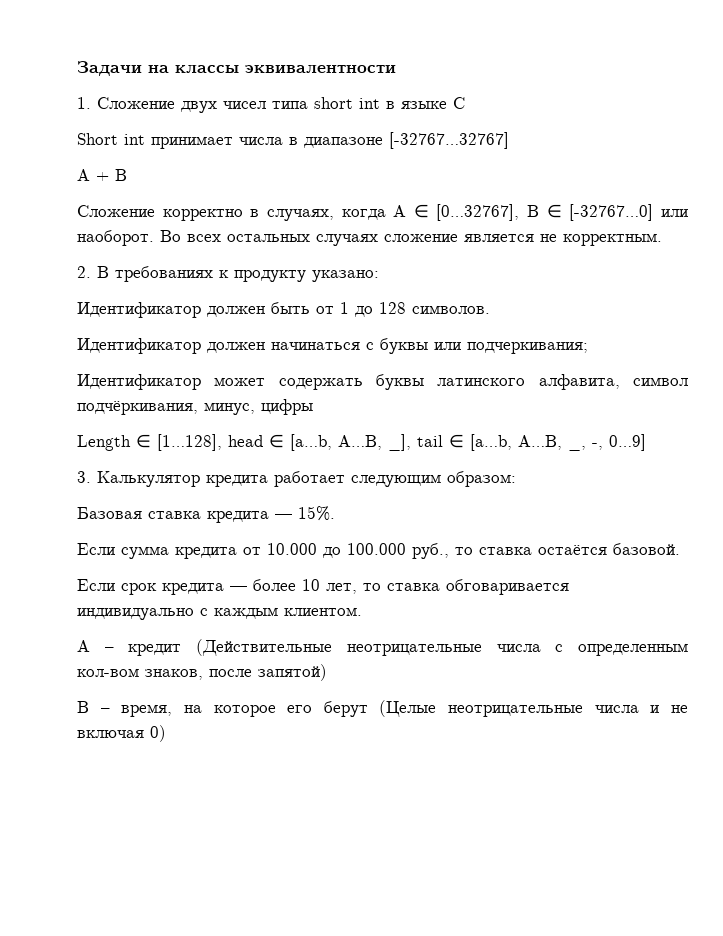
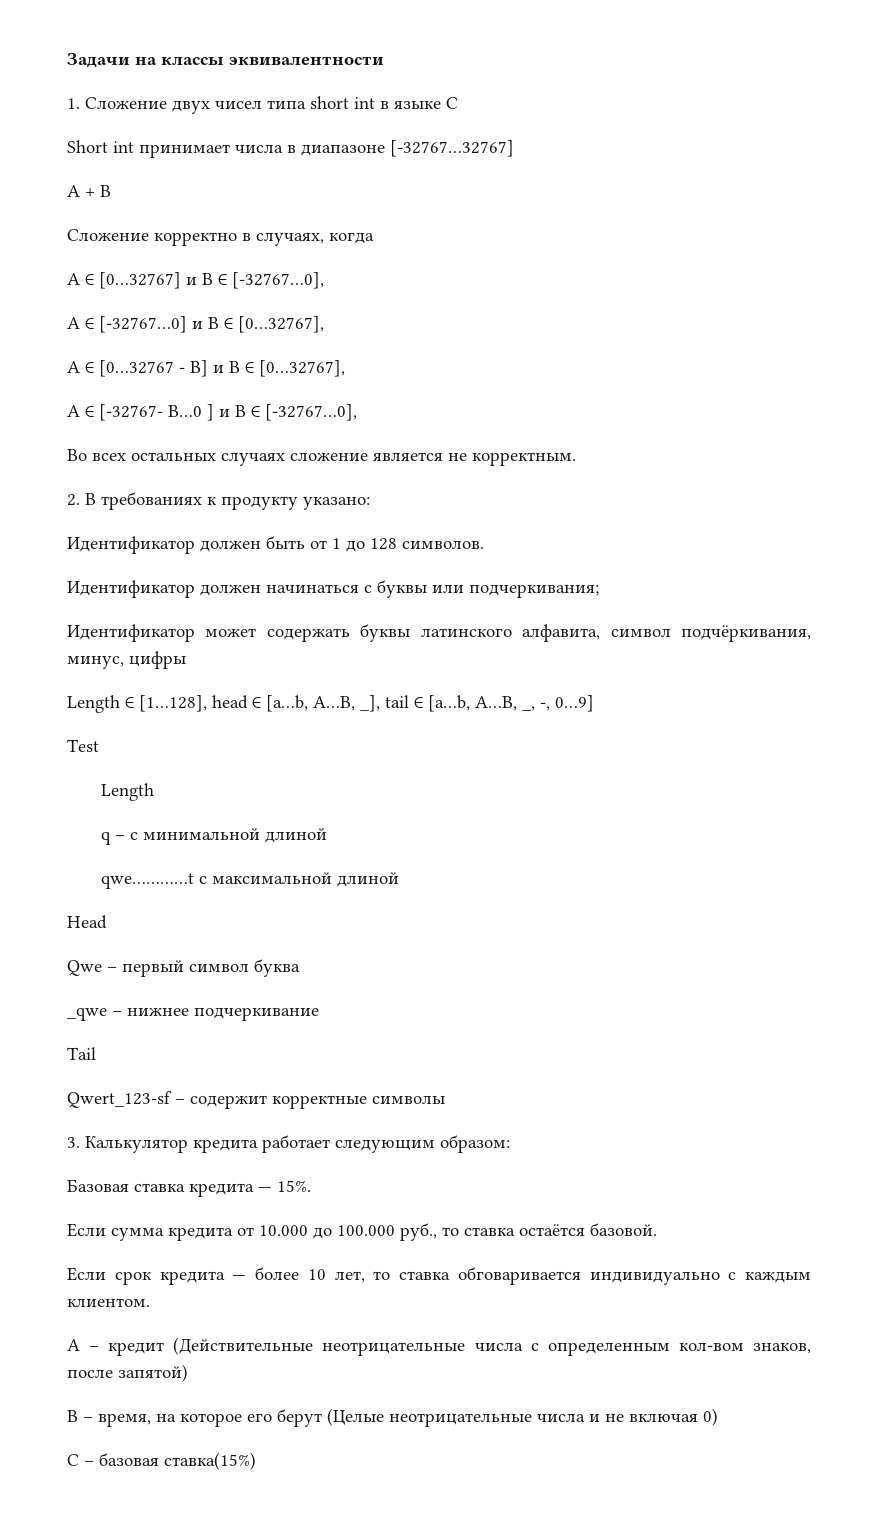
[393,204,688,221] [77,230,154,246] A ∈ [0…32767], B ∈ [-32767…0] или наоборот. -> [67,272,324,289] [67,316,324,333] [67,360,345,377] [67,404,357,421] // A ∈ [0…32767] и B ∈ [-32767…0], // A ∈ [-32767…0] и B ∈ [0…32767], // A ∈ [0…32767 - B] и B ∈ [0…32767], // A ∈ [-32767- B…0 ] и B ∈ [-32767…0], //
(646, 442) none -> [67,739,99,752] [100,783,154,801] [100,828,327,845] [100,872,399,889] [67,915,107,929] [67,959,300,977] [67,1007,319,1021] [67,1047,96,1060] [67,1091,445,1109] // Test // Length // q – с минимальной длиной // qwe…………t с максимальной длиной // Head // Qwe – первый символ буква // _qwe – нижнее подчеркивание // Tail // Qwert_123-sf – содержит корректные символы
(166, 733) none -> [67,1452,256,1470] // C – базовая ставка(15%)

